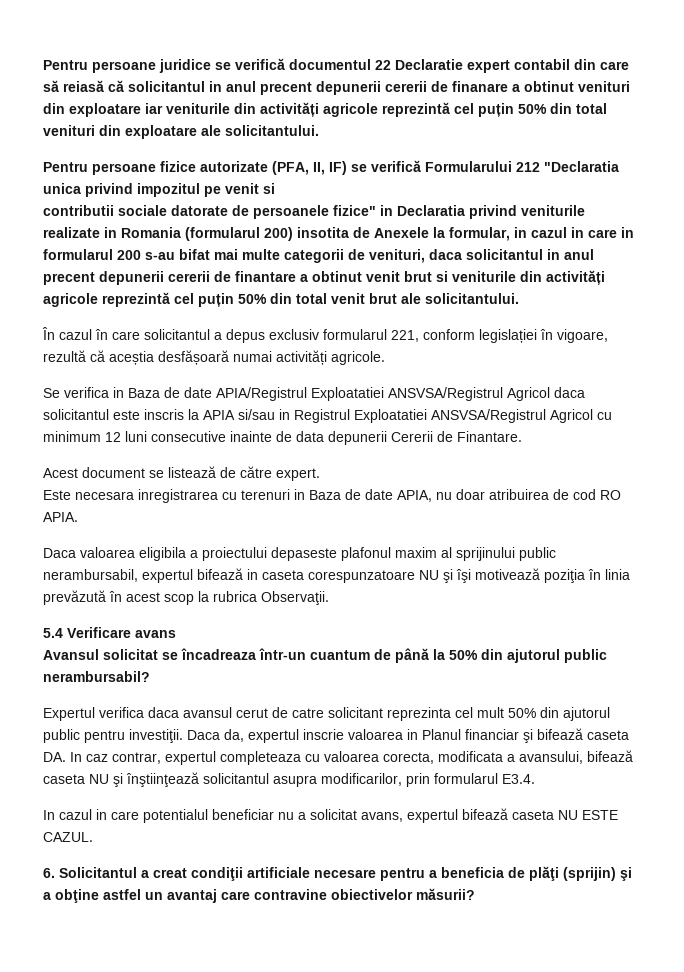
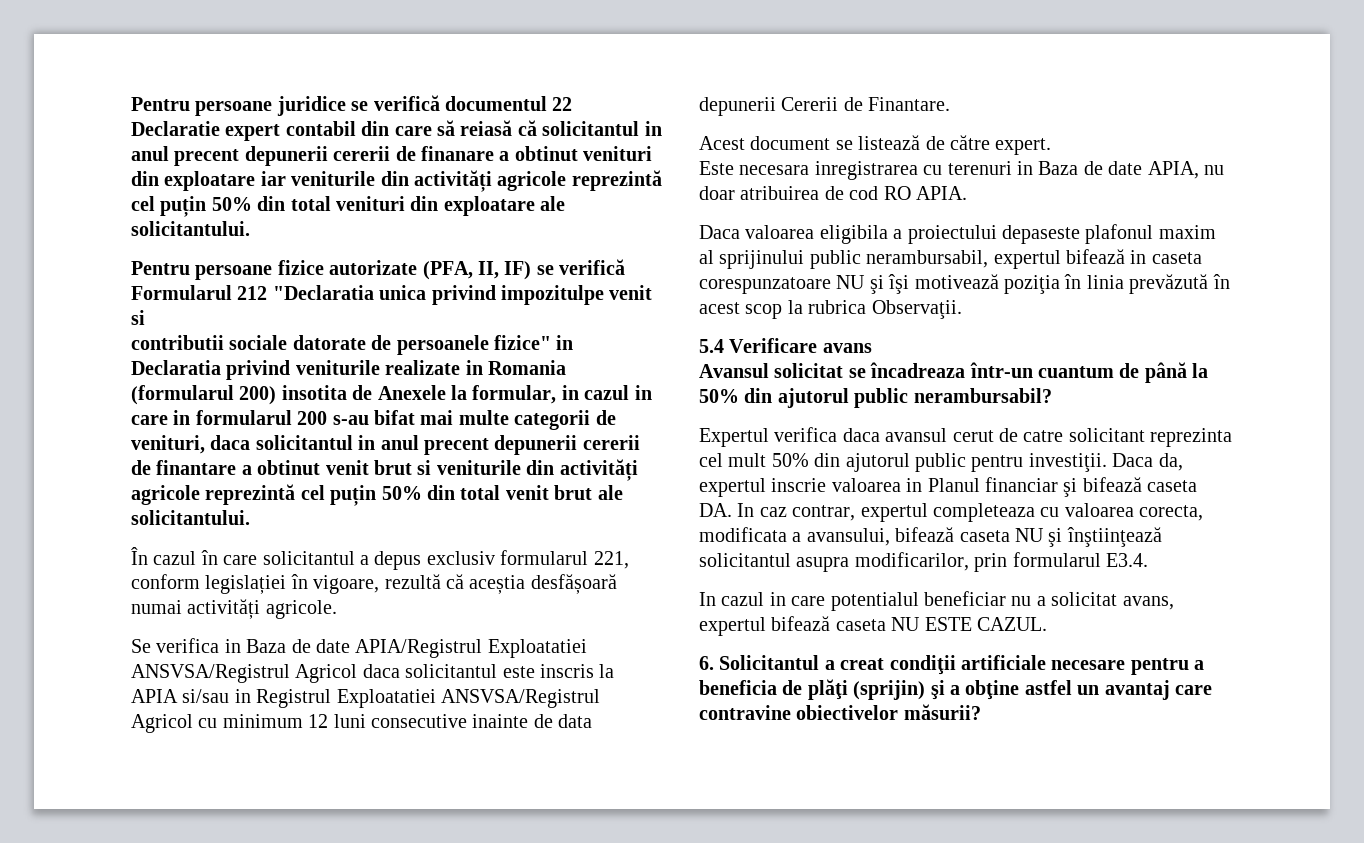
[425,161,512,172] Formularului -> [131,285,232,300] Formularul
[137,183,221,197] impozitul pe -> [501,285,604,305] impozitulpe

